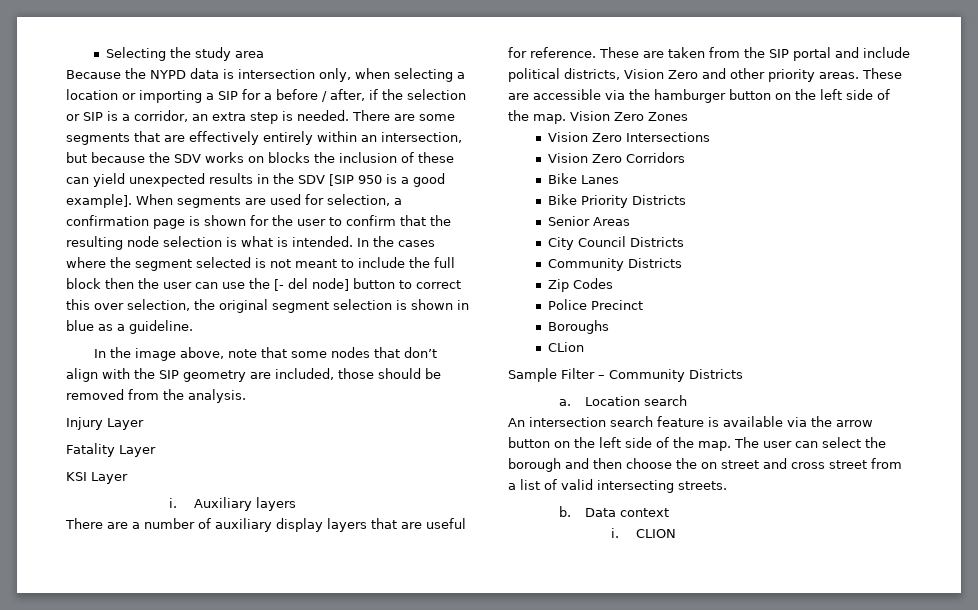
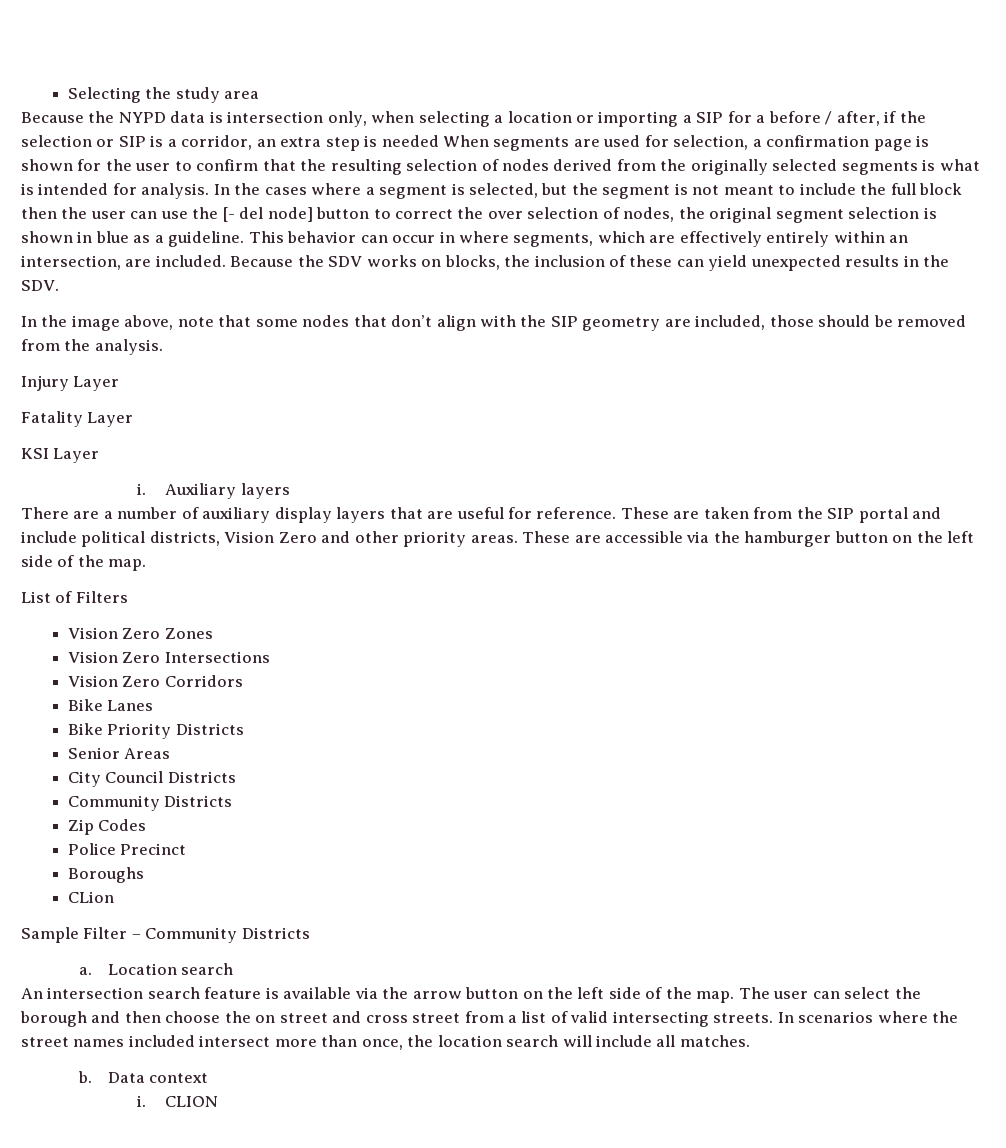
[297,110,455,121] [66,131,462,145] [66,152,454,163] [66,173,445,187] [66,194,132,208] needed. There are some segments that are effectively entirely within an intersection, but because the SDV works on blocks the inclusion of these can yield unexpected results in the SDV [SIP 950 is a good example]. -> [381,135,439,147] needed
[127,236,435,247] [66,257,106,268] node selection is what is intended. In the cases where -> [406,159,980,175] [21,183,568,199] selection of nodes derived from the originally selected segments is what is intended for analysis. In the cases where a segment is selected, but
[196,257,251,268] selected -> (671, 192) none
[66,299,190,311] this over selection, -> [457,207,675,222] the over selection of nodes,
(193, 327) none -> [248,231,909,247] [21,255,950,271] [21,280,59,291] This behavior can occur in where segments, which are effectively entirely within an intersection, are included. Because the SDV works on blocks, the inclusion of these can yield unexpected results in the SDV.
(566, 119) none -> [21,591,128,603] // List of Filters //
(727, 485) none -> [777,1011,959,1023] [21,1035,750,1050] In scenarios where the street names included intersect more than once, the location search will include all matches.

